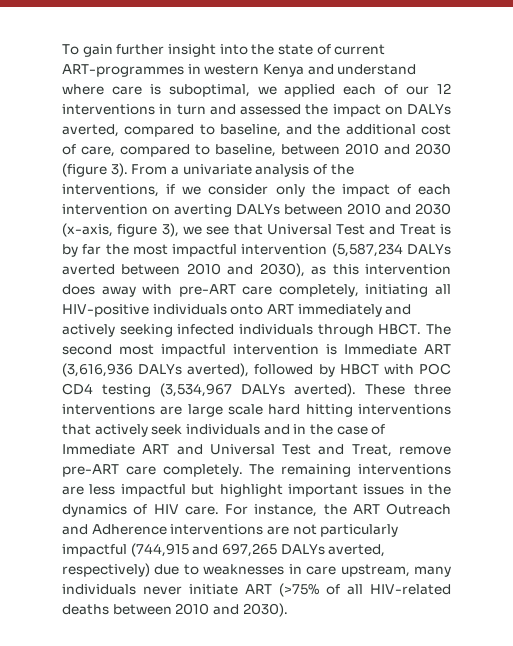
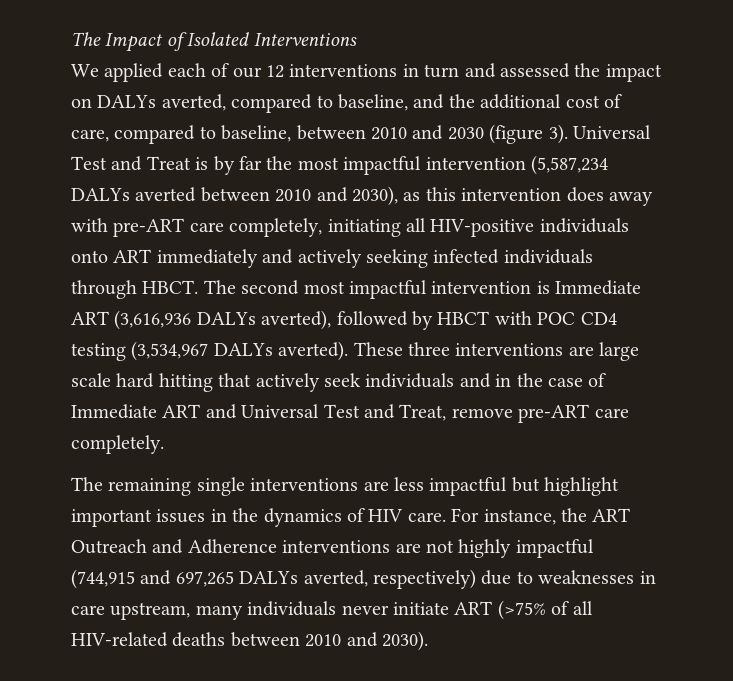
[62,44,386,57] [62,64,417,77] [62,84,277,97] To gain further insight into the state of current ART-programmes in western Kenya and understand where care is suboptimal, we -> [71,32,357,52] [71,64,99,77] The Impact of Isolated Interventions // We
[131,164,354,177] [62,184,451,197] [62,203,451,217] [62,223,263,237] From a univariate analysis of the interventions, if we consider only the impact of each intervention on averting DALYs between 2010 and 2030 (x-axis, figure 3), we see that -> (568, 134) none
[358,404,451,415] interventions -> (213, 382) none
(243, 470) none -> (164, 444) //
(352, 470) none -> [196,477,245,496] single
[320,524,399,537] particularly -> [458,539,512,558] highly

